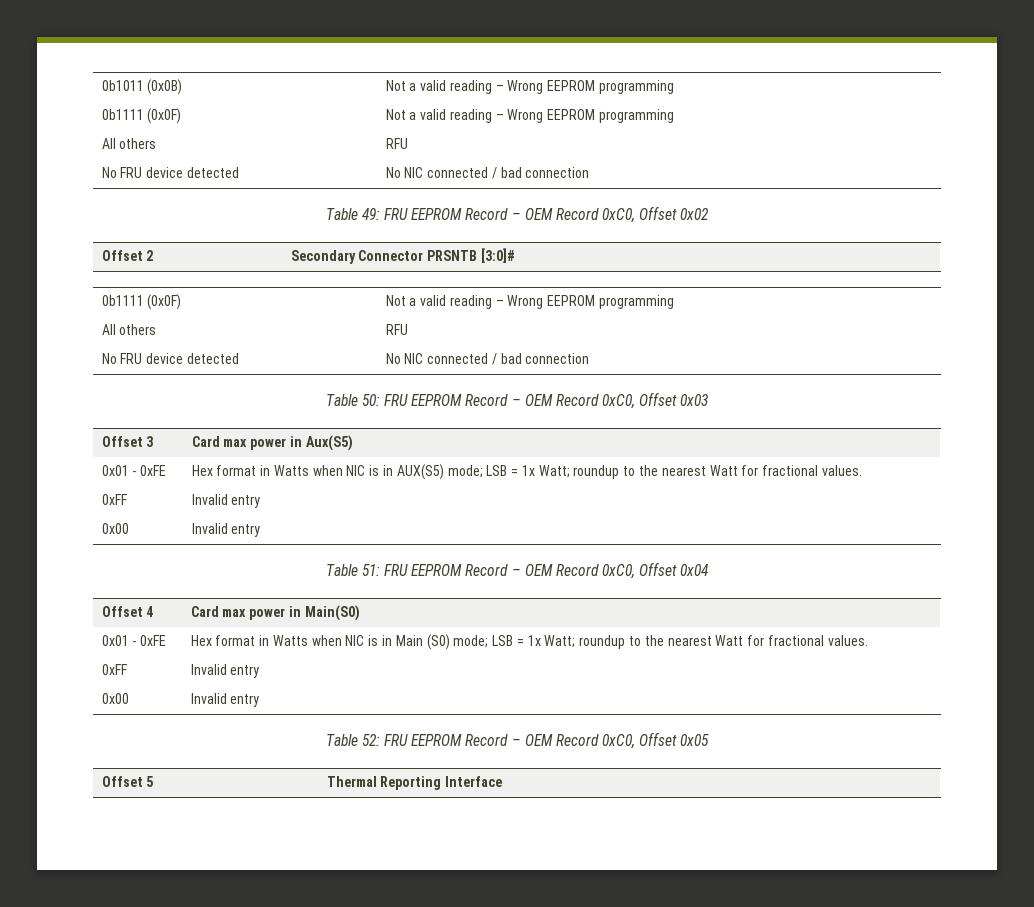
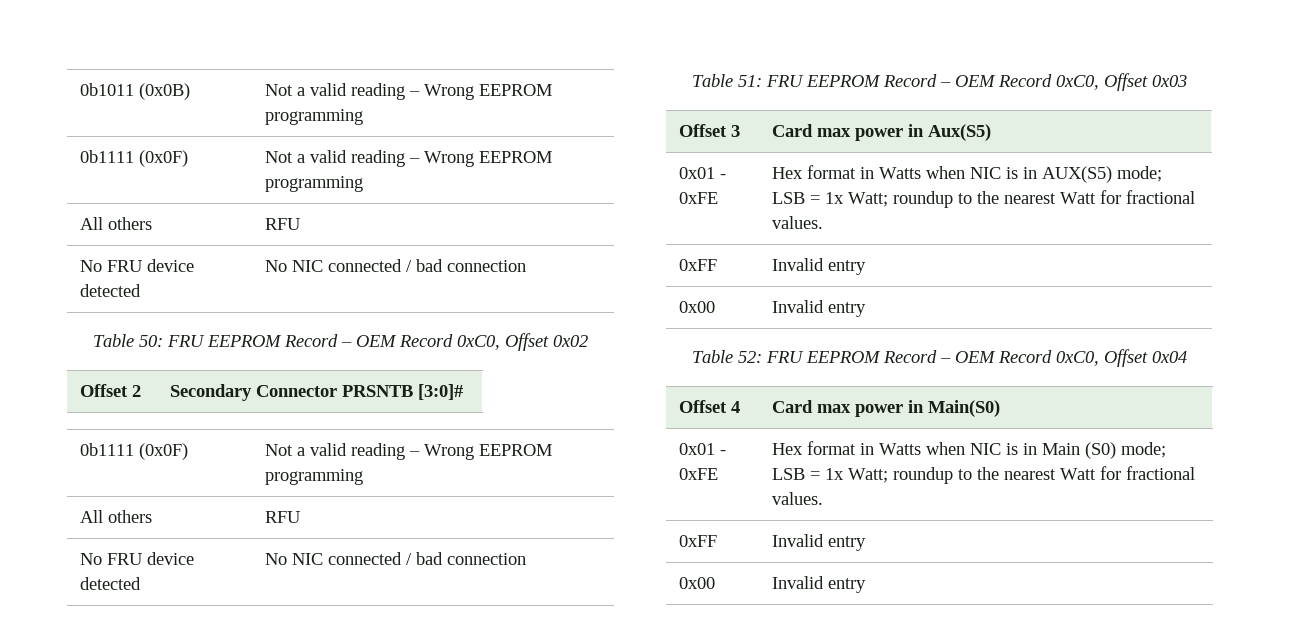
[361,208,380,220] 49: -> [139,335,163,347] 50:
[361,394,380,406] 50: -> [738,75,762,87] 51:
[361,564,380,576] 51: -> [738,351,762,363] 52:
[325,732,710,749] [101,776,154,787] [326,776,503,790] // Table 52: FRU EEPROM Record – OEM Record 0xC0, Offset 0x05 // Offset 5 | Thermal Reporting Interface -> (867, 585) none

